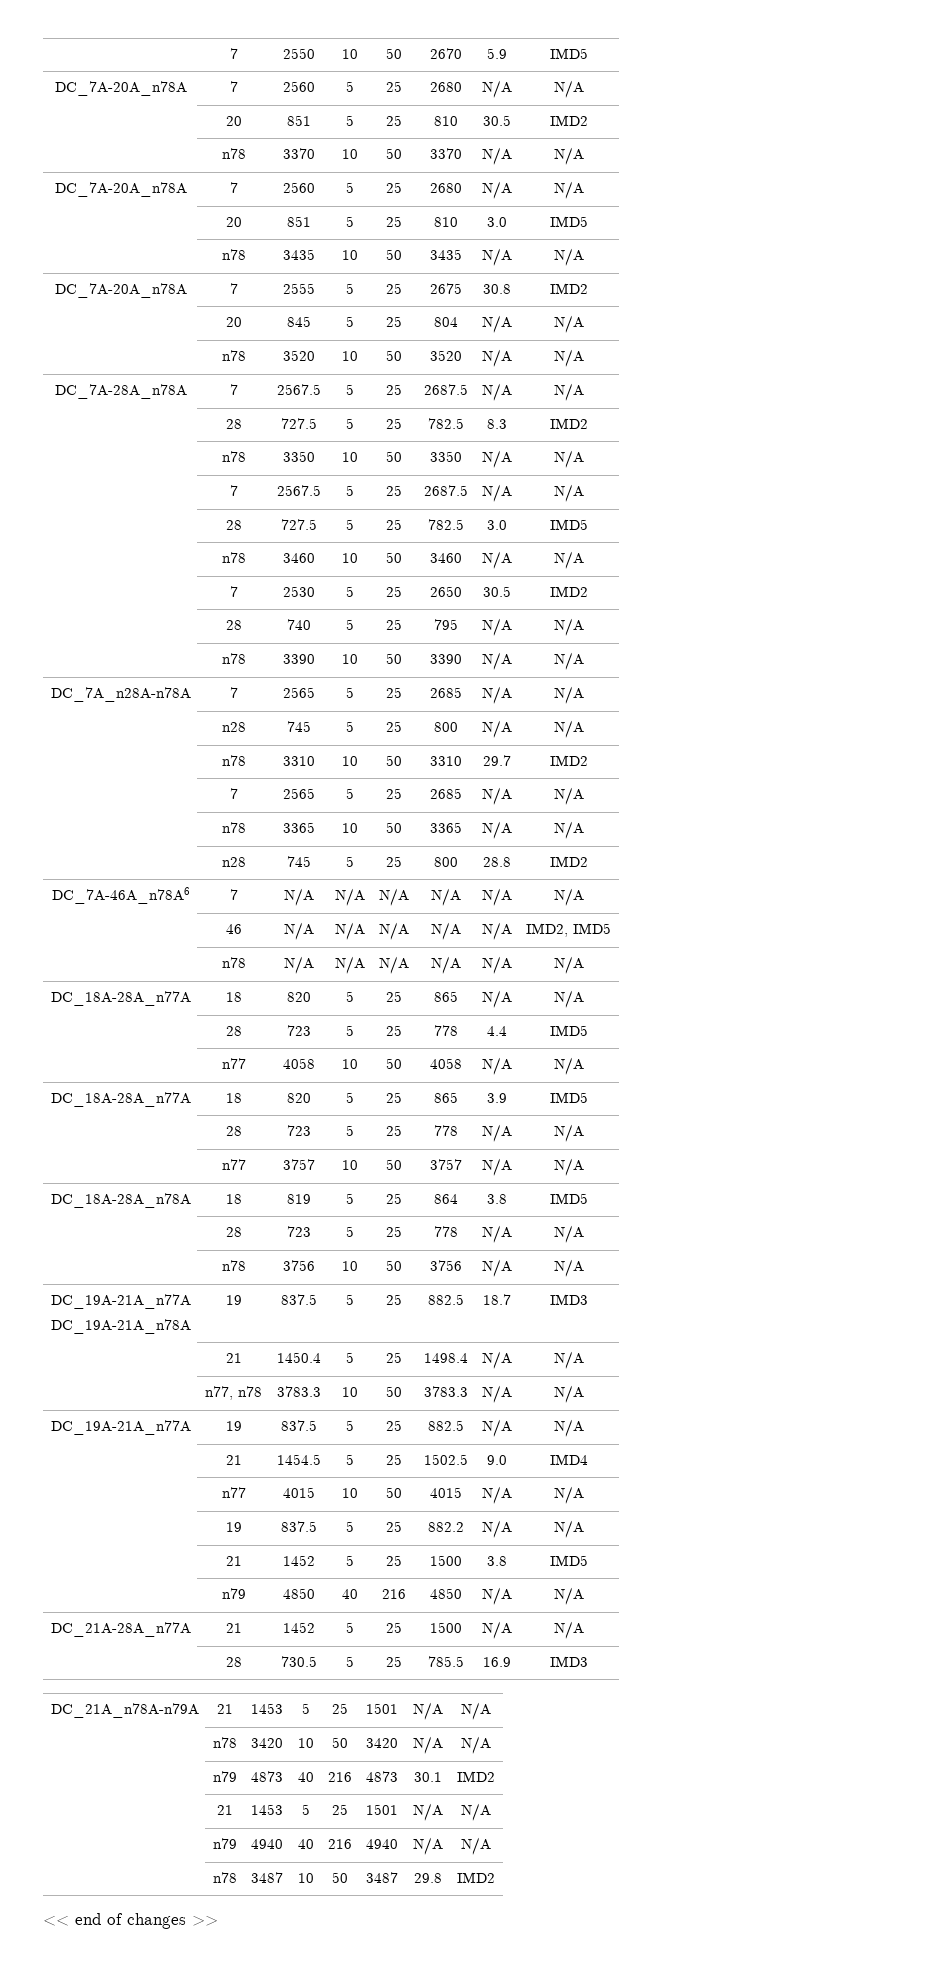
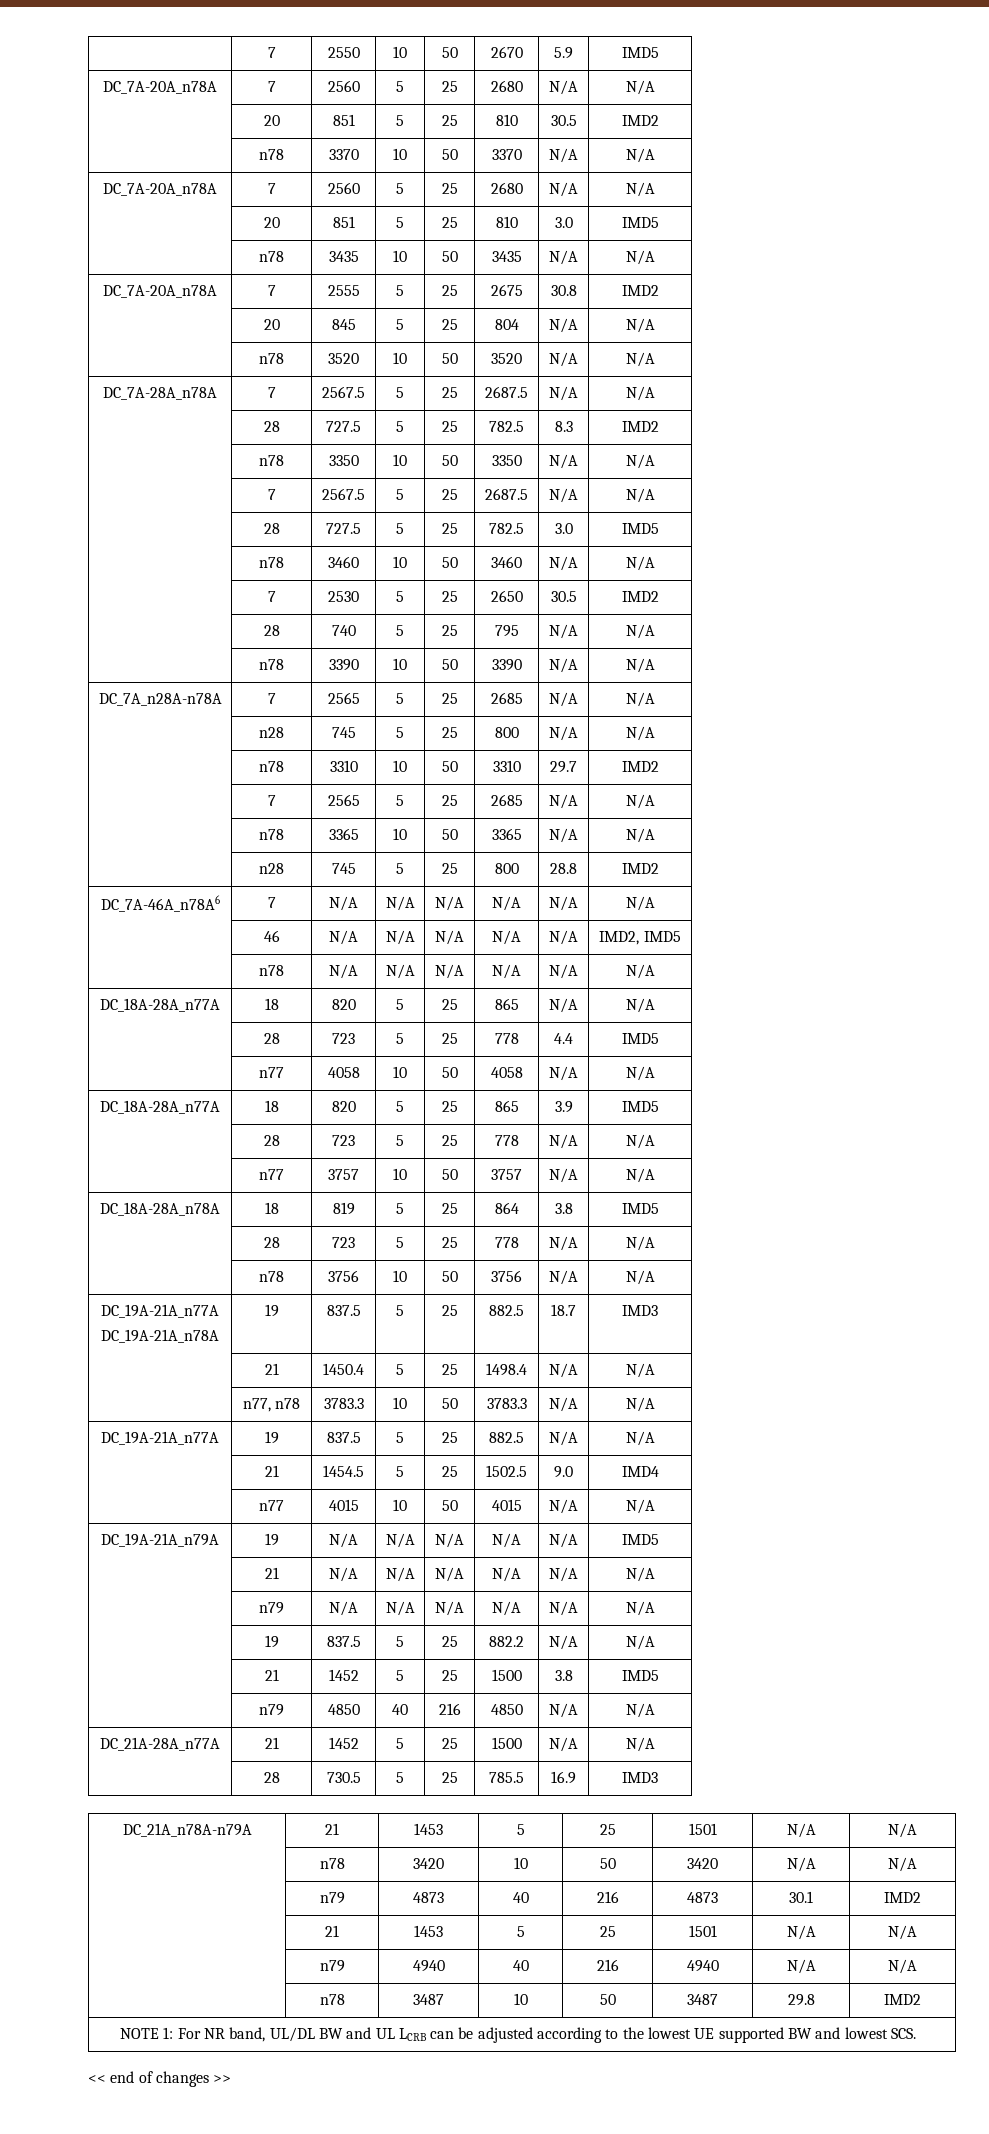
(584, 1495) none -> [101,1533,219,1547] [264,1533,279,1546] [329,1533,358,1548] [385,1533,415,1548] [435,1533,464,1548] [492,1533,521,1548] [549,1533,578,1548] [621,1534,659,1545] [264,1567,279,1579] [329,1567,358,1582] [385,1567,415,1582] [435,1567,464,1582] [492,1567,521,1582] [549,1567,578,1582] [625,1567,655,1582] [259,1602,284,1614] [329,1601,358,1616] [385,1601,415,1616] [435,1601,464,1616] [492,1601,521,1616] [549,1601,578,1616] [625,1601,655,1616] // DC_19A-21A_n79A | 19 | N/A | N/A | N/A | N/A | N/A | IMD5 // | 21 | N/A | N/A | N/A | N/A | N/A | N/A // | n79 | N/A | N/A | N/A | N/A | N/A | N/A
(495, 1877) none -> [119,2027,916,2043] // NOTE 1: For NR band, UL/DL BW and UL LCRB can be adjusted according to the lowest UE supported BW and lowest SCS.

